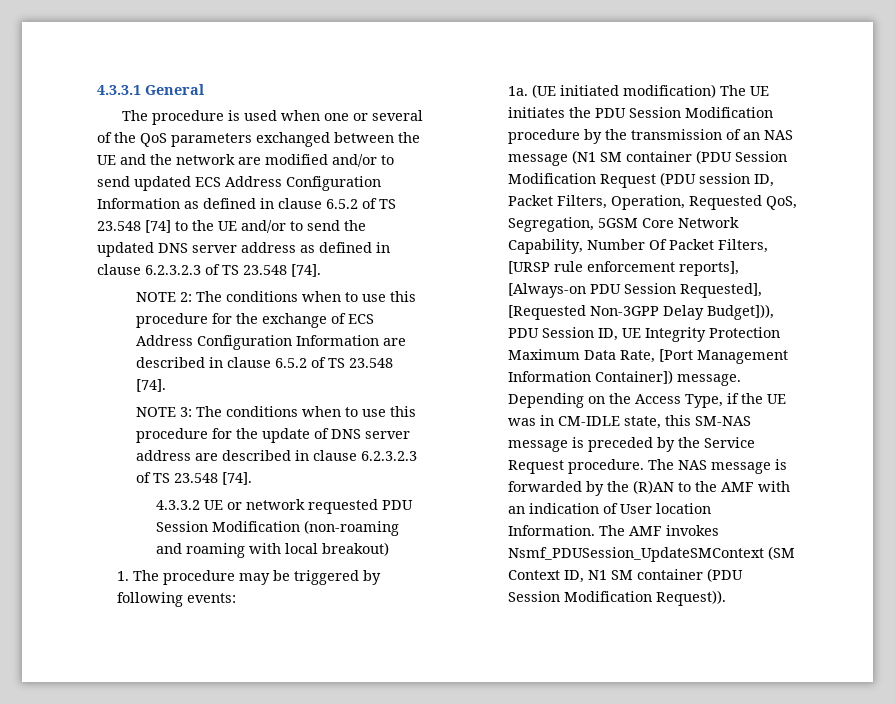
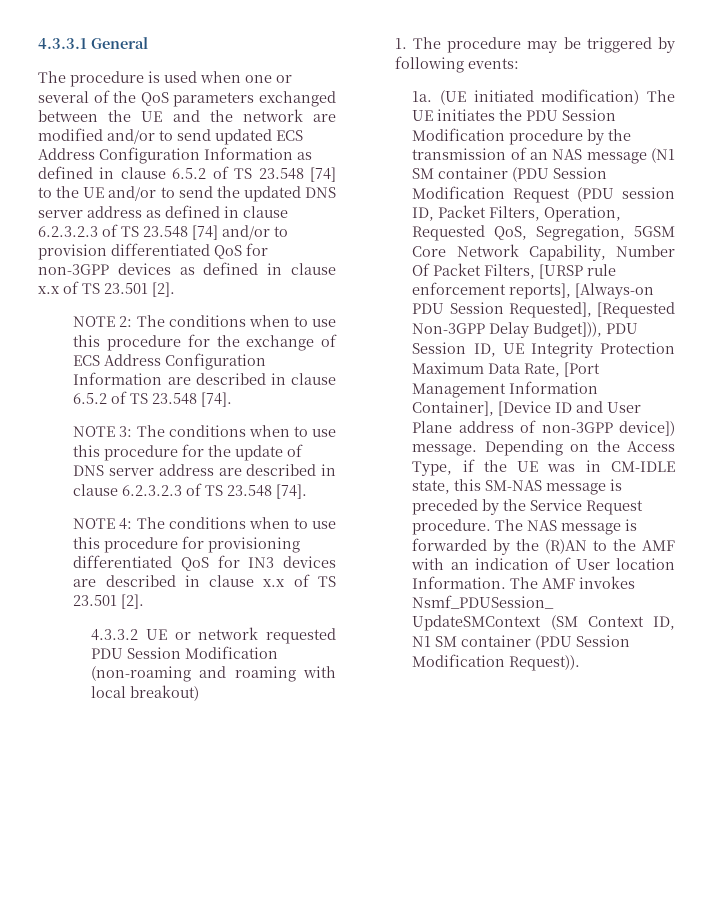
[291,264,321,277] [74]. -> [192,225,288,240] [38,243,268,260] [38,262,337,275] [38,281,175,297] [74] and/or to provision differentiated QoS for non-3GPP devices as defined in clause x.x of TS 23.501 [2].
(253, 478) none -> [73,517,336,530] [73,536,301,553] [73,555,336,571] [73,574,336,587] [73,594,145,609] // NOTE 4: The conditions when to use this procedure for provisioning differentiated QoS for IN3 devices are described in clause x.x of TS 23.501 [2].
[595,370,674,384] Container]) -> [412,401,642,416] [412,420,675,436] Container], [Device ID and User Plane address of non-3GPP device])

